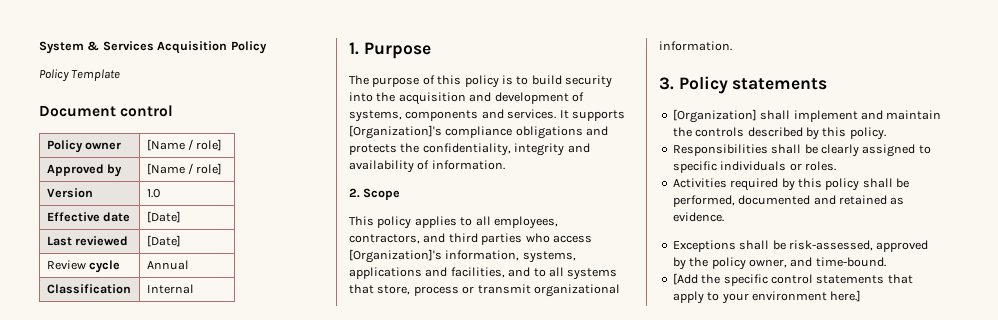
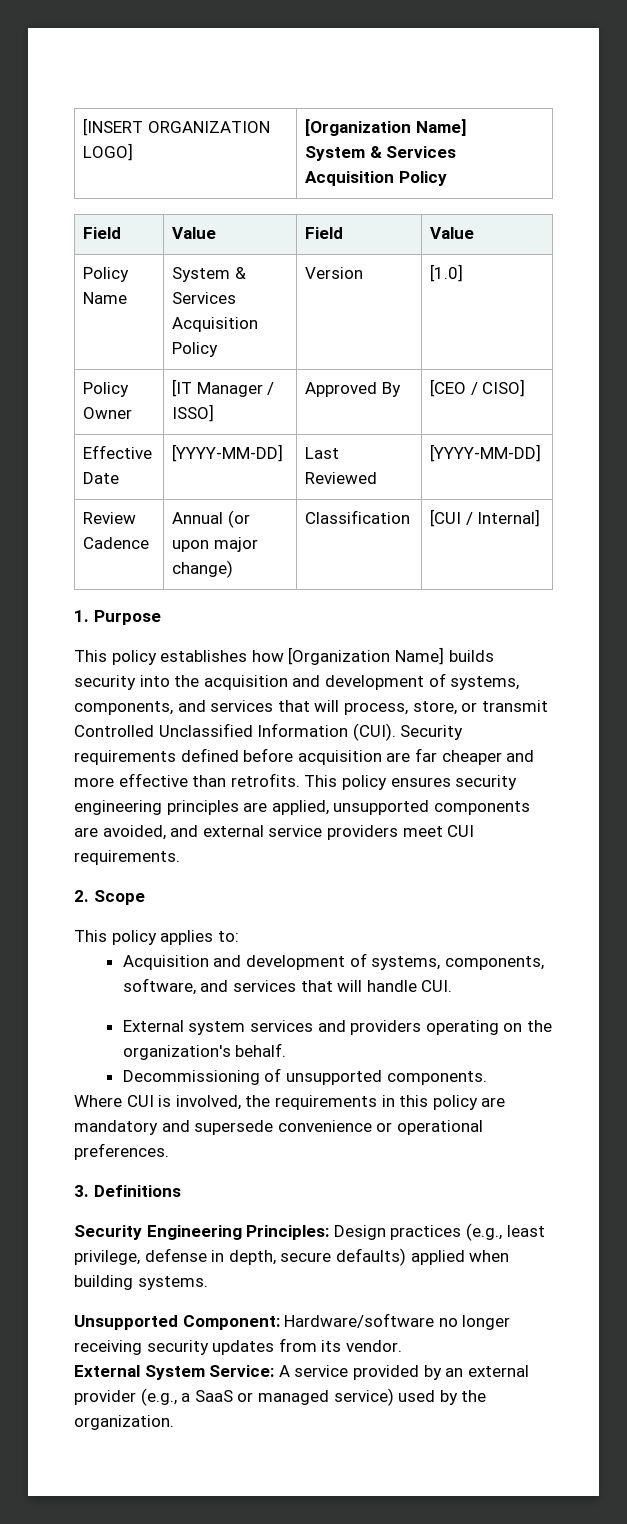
[39,41,267,54] [39,69,121,82] [39,105,174,117] [46,140,122,153] [146,139,223,151] [46,164,123,177] [146,163,223,175] [46,188,93,198] [146,189,160,198] [46,212,131,222] [146,211,181,223] [46,236,129,246] [146,235,181,247] System & Services Acquisition Policy // Policy Template // Document control // Policy owner | [Name / role] // Approved by | [Name / role] // Version | 1.0 // Effective date | [Date] // Last reviewed | [Date] -> [83,118,270,136] [83,143,134,161] [305,119,466,136] [305,146,457,161] [305,171,447,186] [83,227,122,239] [172,227,217,239] [305,227,344,239] [430,227,475,239] [83,267,130,282] [83,292,128,304] [172,267,246,282] [172,292,237,304] [172,317,259,332] [172,342,219,357] [305,267,364,279] [430,264,464,282] [83,382,130,397] [83,407,133,419] [172,379,275,397] [172,404,215,422] [305,382,401,397] [430,379,526,397] [83,445,153,459] [83,472,120,484] [172,444,284,462] [305,447,340,459] [305,472,378,484] [430,444,542,462] [INSERT ORGANIZATION LOGO] | [Organization Name] // System & Services Acquisition Policy // Field | Value | Field | Value // Policy Name | System & Services Acquisition Policy | Version | [1.0] // Policy Owner | [IT Manager / ISSO] | Approved By | [CEO / CISO] // Effective Date | [YYYY-MM-DD] | Last Reviewed | [YYYY-MM-DD]
[89,260,121,273] cycle -> [83,537,150,549] Cadence
[46,284,131,294] [146,284,194,294] [349,42,431,59] [349,75,562,88] // Classification | Internal // 1. Purpose // The purpose of this policy is to build -> [227,510,250,528] [172,537,258,552] [172,560,234,578] [305,510,411,524] [430,509,541,527] [74,610,161,625] [74,647,494,665] (or upon major change) | Classification | [CUI / Internal] // 1. Purpose // This policy establishes how [Organization Name] builds
[405,109,625,121] [349,125,609,139] [349,143,590,156] [349,160,505,173] components and services. It supports [Organization]'s compliance obligations and protects the confidentiality, integrity and availability of information. -> [74,700,548,715] [74,723,464,741] [74,748,535,765] [74,773,518,790] [74,800,530,815] [74,825,475,840] [74,850,180,865] components, and services that will process, store, or transmit Controlled Unclassified Information (CUI). Security requirements defined before acquisition are far cheaper and more effective than retrofits. This policy ensures security engineering principles are applied, unsupported components are avoided, and external service providers meet CUI requirements.
[460,216,558,229] [349,233,592,245] [349,249,576,263] [349,267,618,280] [349,284,620,297] [659,41,732,51] [659,76,828,94] [672,109,942,123] [672,127,886,140] [672,144,931,157] [672,161,836,173] [672,178,909,191] [672,195,905,207] [672,212,724,222] [672,240,929,252] [672,257,886,270] [672,273,913,286] [672,290,862,304] to all employees, contractors, and third parties who access [Organization]'s information, systems, applications and facilities, and to all systems that store, process or transmit organizational information. // 3. Policy statements // [Organization] shall implement and maintain the controls described by this policy. // Responsibilities shall be clearly assigned to specific individuals or roles. // Activities required by this policy shall be performed, documented and retained as evidence. // Exceptions shall be risk-assessed, approved by the policy owner, and time-bound. // [Add the specific control statements that apply to your environment here.] -> [217,931,239,942] [122,953,544,970] [122,978,453,995] [122,1020,552,1035] [122,1043,287,1060] [122,1068,487,1085] [74,1095,506,1110] [74,1120,483,1135] [74,1143,169,1160] [74,1185,181,1197] [74,1223,545,1241] [74,1248,510,1266] [74,1275,208,1290] [74,1313,511,1330] [74,1338,402,1355] [74,1365,529,1380] [74,1388,487,1406] [74,1415,174,1430] to: // Acquisition and development of systems, components, software, and services that will handle CUI. // External system services and providers operating on the organization's behalf. // Decommissioning of unsupported components. // Where CUI is involved, the requirements in this policy are mandatory and supersede convenience or operational preferences. // 3. Definitions // Security Engineering Principles: Design practices (e.g., least privilege, defense in depth, secure defaults) applied when building systems. // Unsupported Component: Hardware/software no longer receiving security updates from its vendor. // External System Service: A service provided by an external provider (e.g., a SaaS or managed service) used by the organization.

